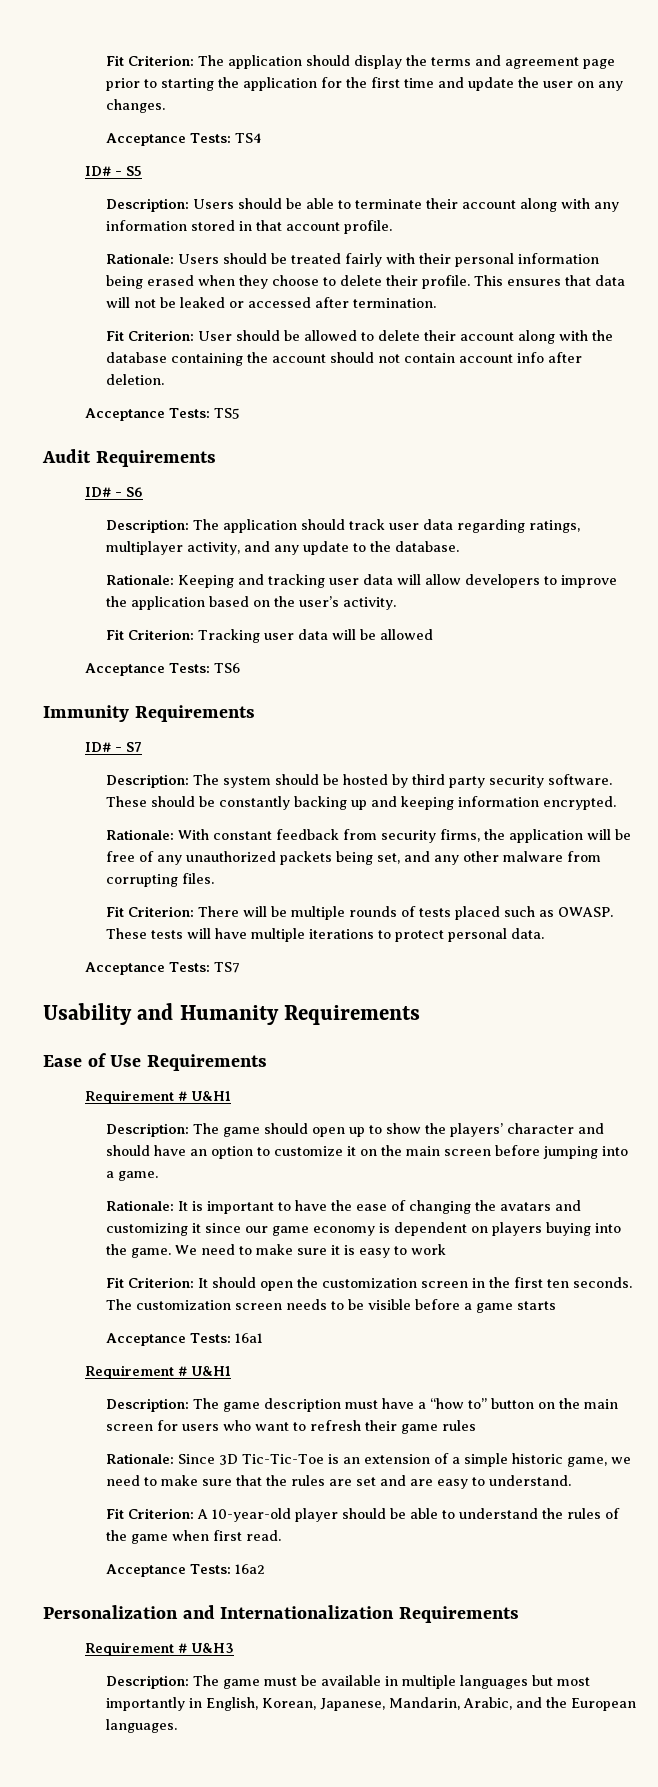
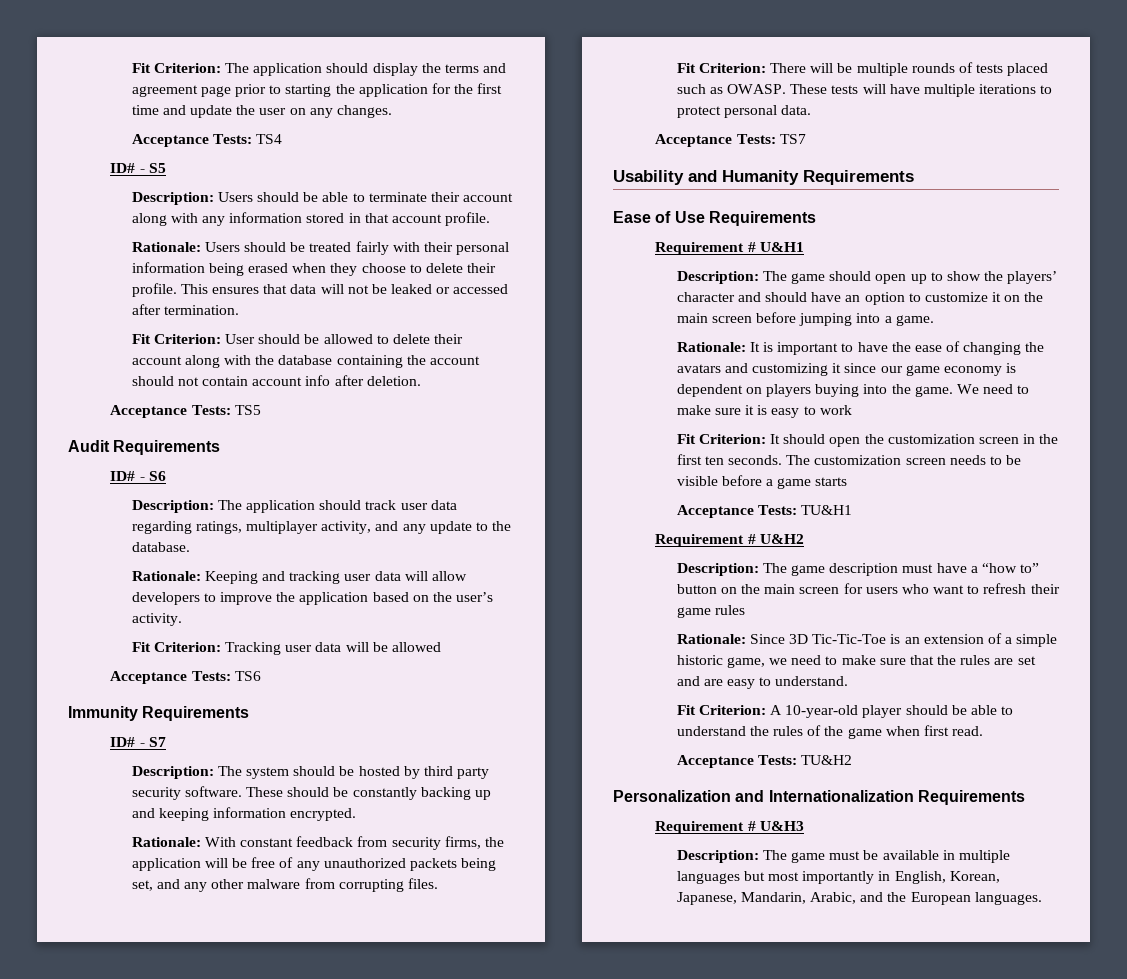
[234,1333,263,1343] [84,1365,231,1379] 16a1 // Requirement # U&H1 -> [800,505,852,515] [655,534,804,547] TU&H1 // Requirement # U&H2
[234,1564,265,1574] 16a2 -> [800,755,852,765] TU&H2

